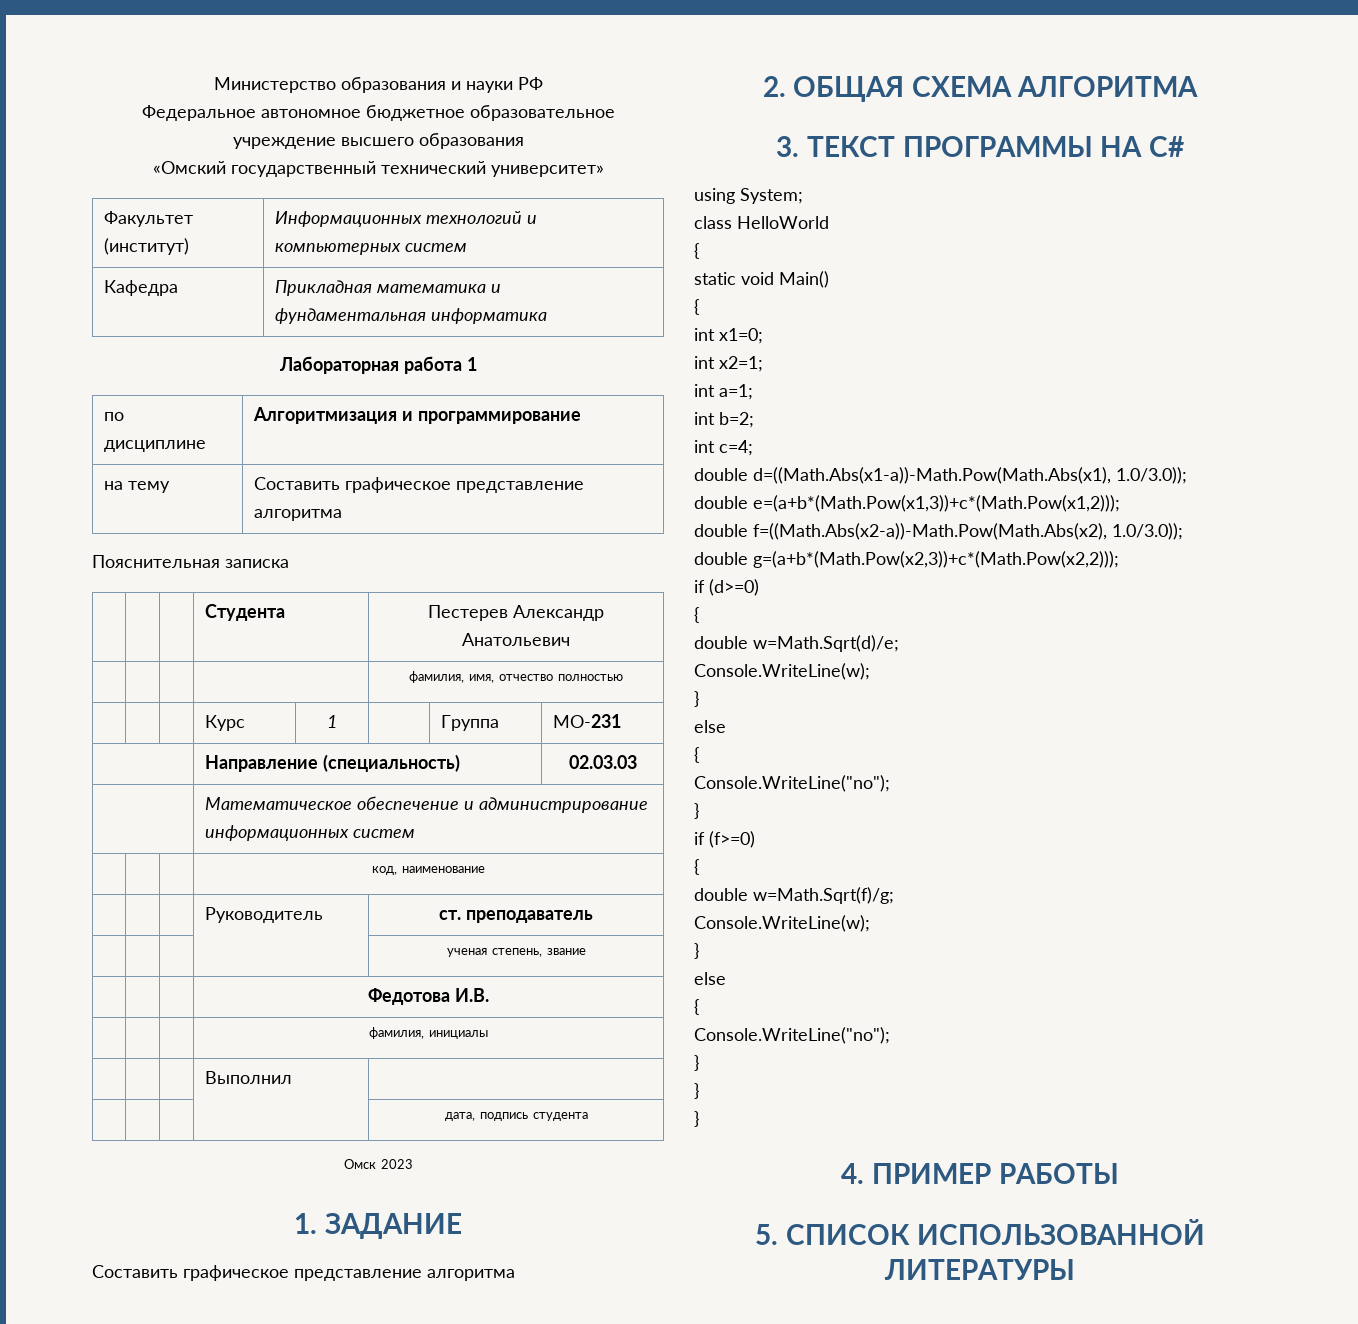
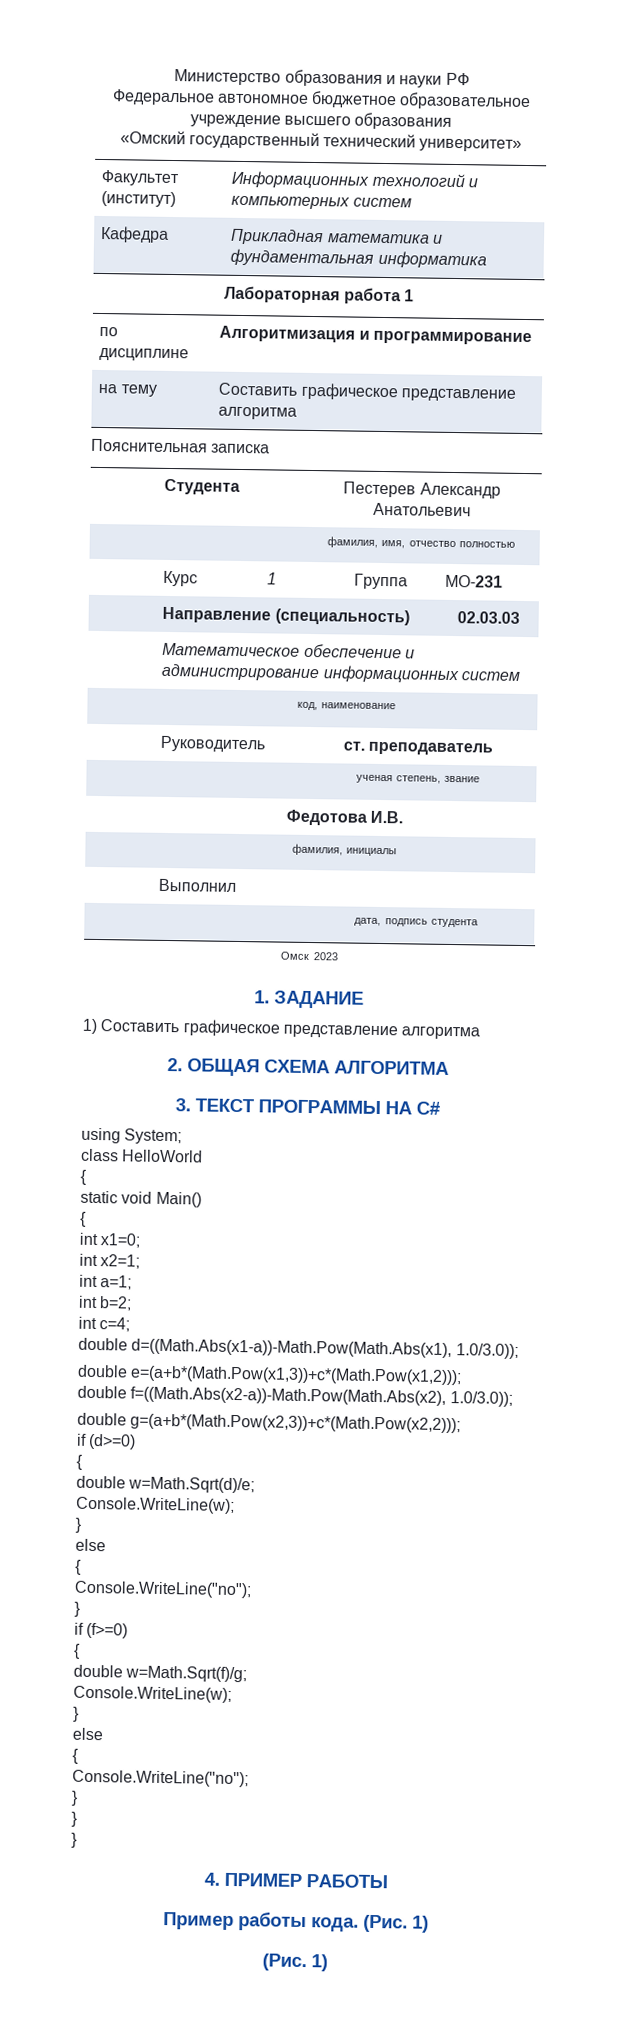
(462, 1226) none -> [82,1018,97,1035] 1)
[755,1219,1205,1245] [884,1259,1075,1280] 5. СПИСОК ИСПОЛЬЗОВАННОЙ ЛИТЕРАТУРЫ -> [163,1911,429,1933] [262,1953,328,1972] Пример работы кода. (Рис. 1) // (Рис. 1)

